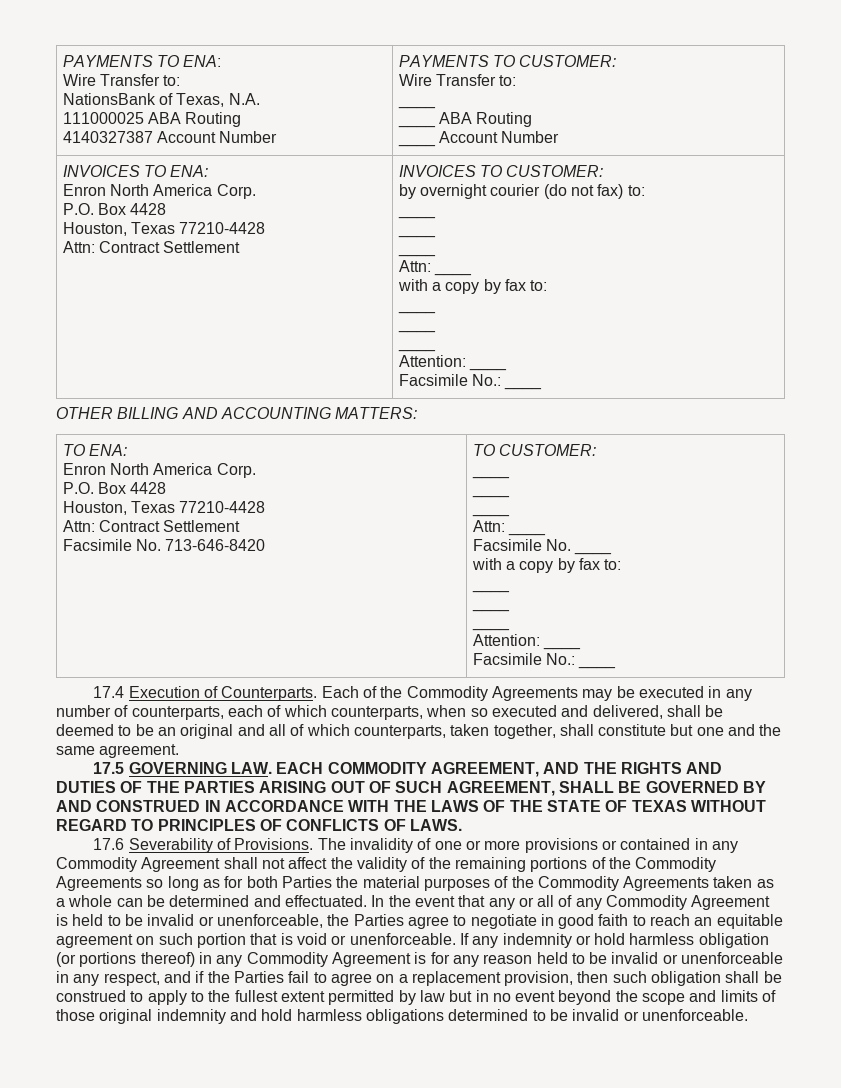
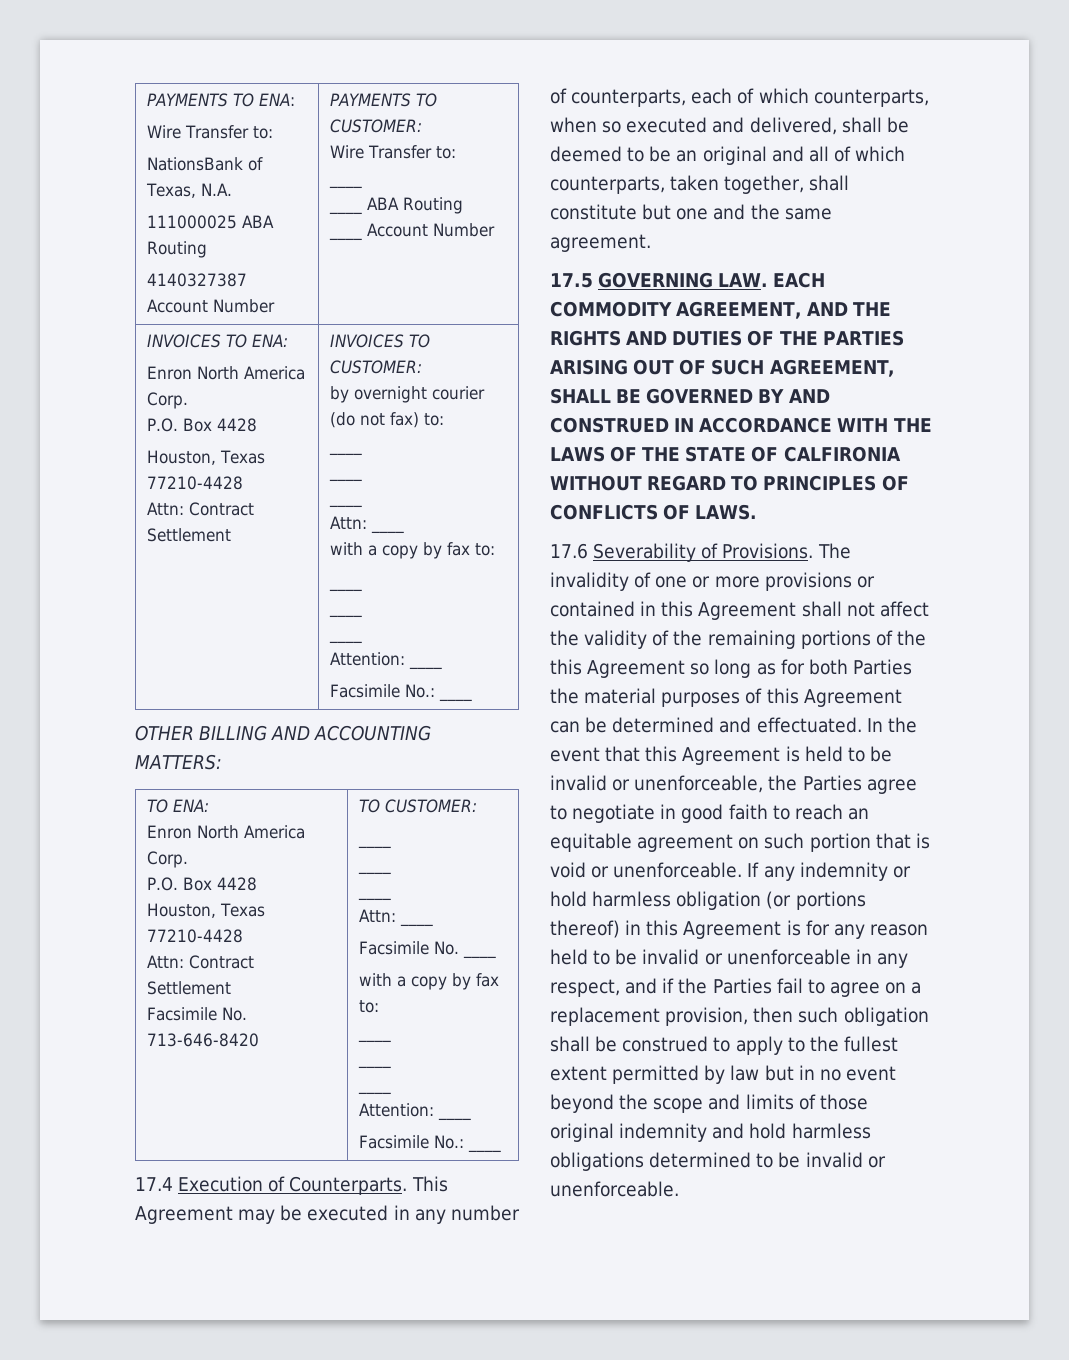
[321,686,578,701] Each of the Commodity Agreements -> [411,1176,448,1192] [135,1206,233,1224] This Agreement
[631,800,687,812] TEXAS -> [783,446,901,462] CALFIRONIA
[711,841,738,853] [56,857,137,872] any Commodity -> [661,601,694,617] this
[635,857,717,872] [56,876,142,891] Commodity Agreements -> [550,659,686,678] this Agreement
[511,876,774,891] [56,895,113,907] the Commodity Agreements taken as a whole -> [766,688,902,707] this Agreement
[488,895,688,910] any or all of any Commodity -> [645,746,678,762] this
[216,952,328,967] any Commodity -> [646,920,679,936] this

